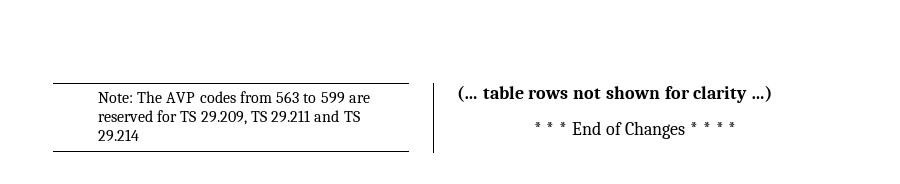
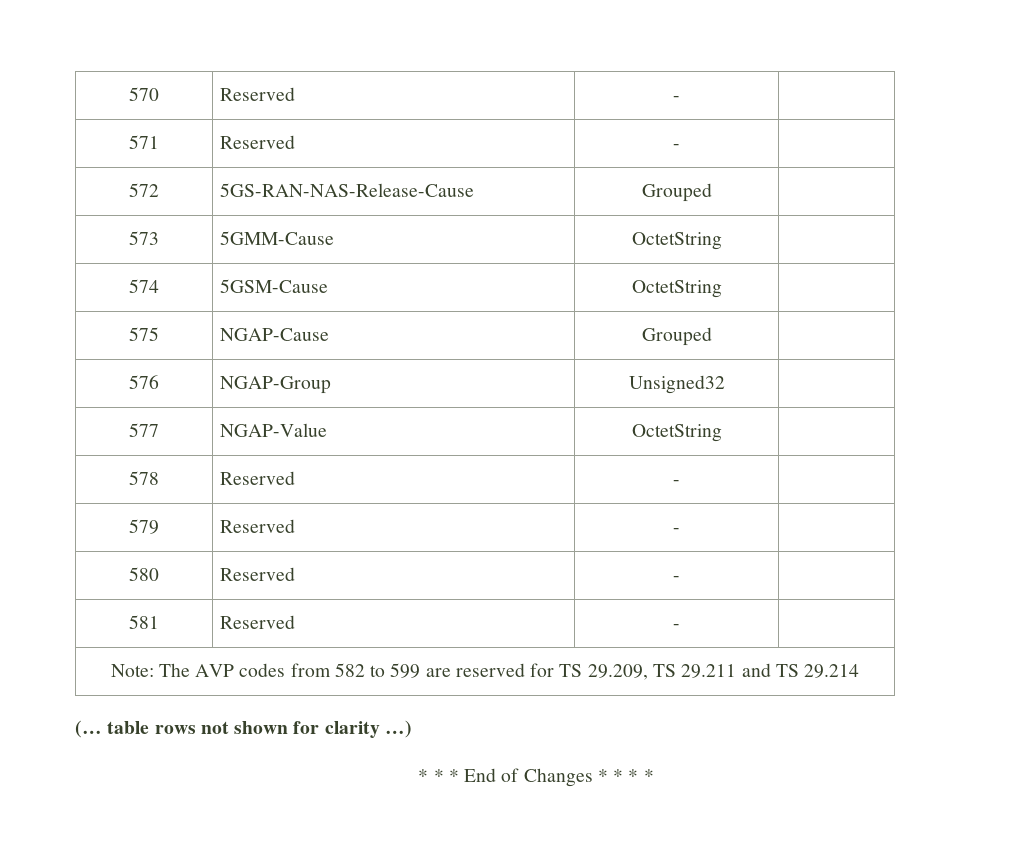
(97, 97) none -> [129,87,159,101] [220,87,296,101] [673,96,680,101] [129,135,159,149] [220,135,296,149] [673,144,680,149] [129,183,159,197] [220,183,475,197] [641,183,712,202] [129,231,159,245] [220,231,335,245] [631,232,722,250] [129,279,159,293] [220,279,329,293] [631,280,722,298] [129,327,159,341] [220,328,330,341] [641,327,712,346] [129,375,159,389] [220,376,332,394] [628,375,725,394] [129,423,159,437] [220,423,328,437] [631,424,722,442] [129,471,159,485] [220,471,296,485] [673,480,680,485] [129,519,159,534] [220,519,296,533] [673,528,680,533] [129,567,159,581] [220,567,296,581] [673,576,680,581] [129,615,159,629] [220,615,296,629] [673,624,680,629] 570 | Reserved | - | // 571 | Reserved | - | // 572 | 5GS-RAN-NAS-Release-Cause | Grouped | // 573 | 5GMM-Cause | OctetString | // 574 | 5GSM-Cause | OctetString | // 575 | NGAP-Cause | Grouped | // 576 | NGAP-Group | Unsigned32 | // 577 | NGAP-Value | OctetString | // 578 | Reserved | - | // 579 | Reserved | - | // 580 | Reserved | - | // 581 | Reserved | - | //
[276,91,300,103] 563 -> [334,663,365,677] 582

